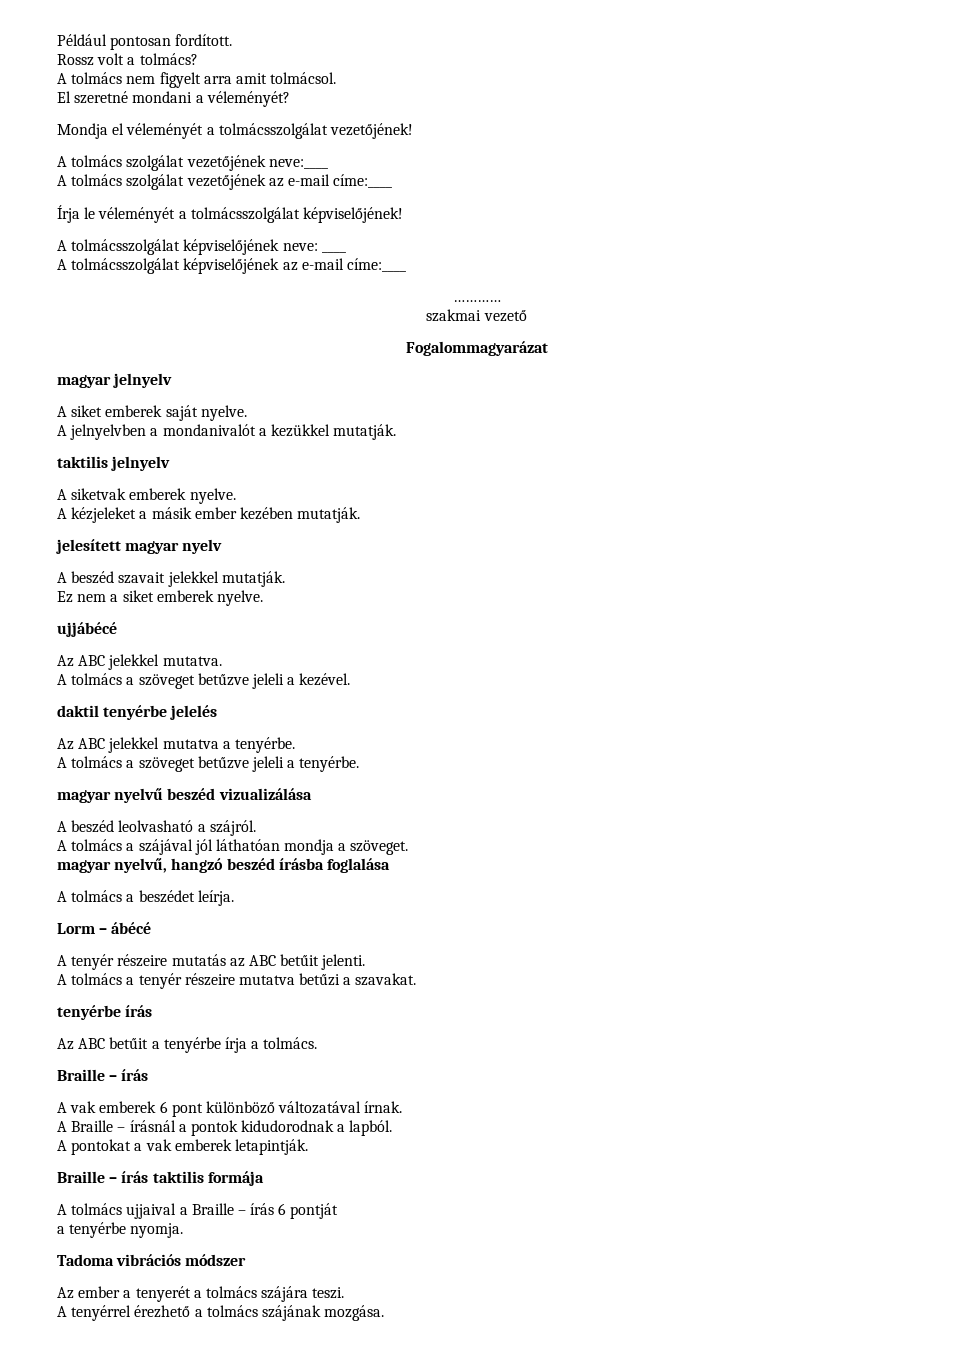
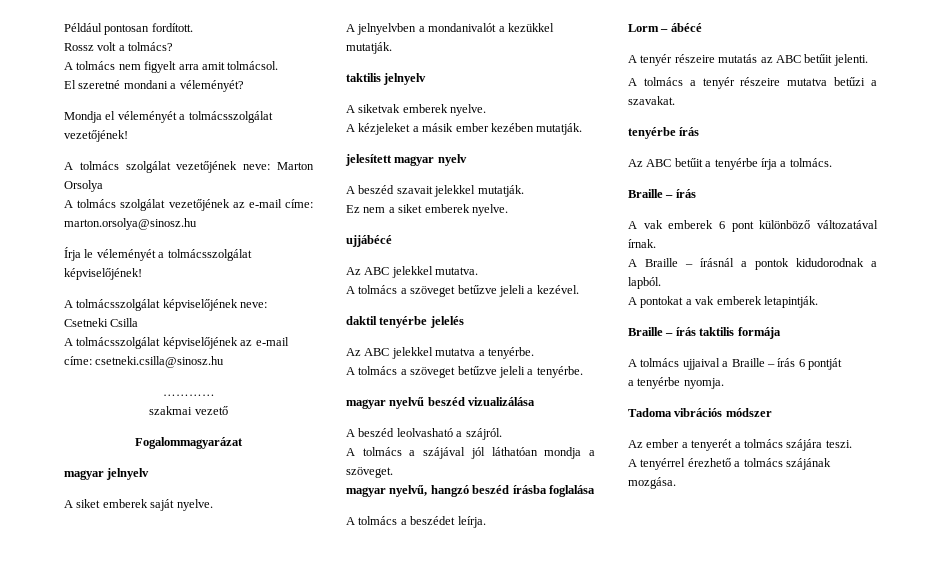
[268,159,328,169] neve:____ -> [243,162,314,170] [64,180,103,192] neve: Marton Orsolya
[333,174,393,188] címe:____ -> [285,199,313,208] [64,218,197,230] címe: marton.orsolya@sinosz.hu
[321,251,346,253] ____ -> [64,318,139,327] Csetneki Csilla
[346,258,406,272] címe:____ -> [64,356,225,368] címe: csetneki.csilla@sinosz.hu

